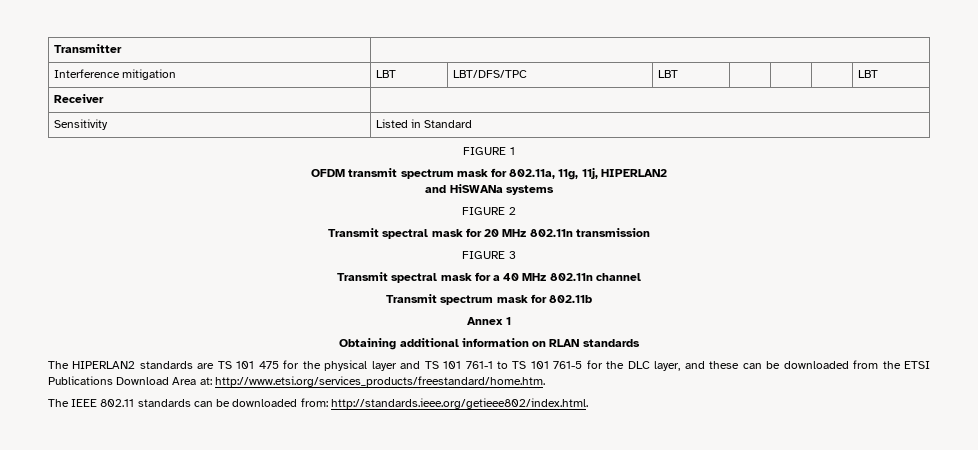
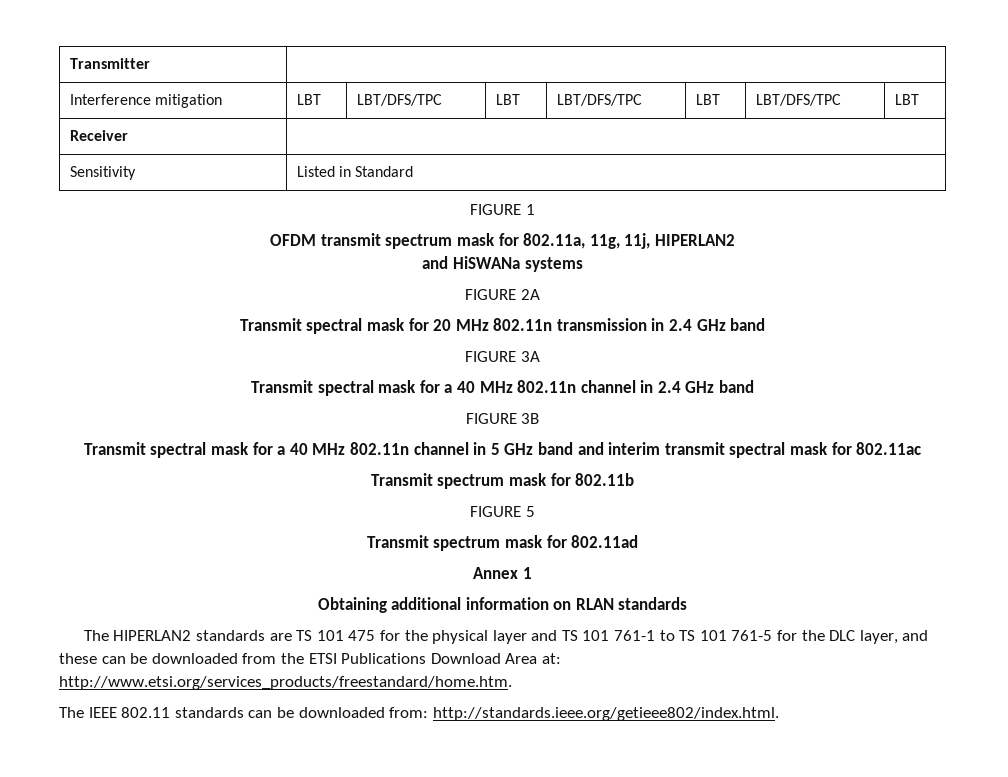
(678, 74) | | -> [556,94,642,106] [695,94,720,105] [755,94,841,106] LBT/DFS/TPC | LBT | LBT/DFS/TPC
[508,207,516,215] 2 -> [520,289,540,300] 2A
[462,251,516,259] [337,272,641,283] // FIGURE 3 // Transmit spectral mask for a 40 MHz 802.11n channel -> [651,318,766,331] [465,351,540,362] [250,380,755,396] [465,413,540,424] [83,442,922,458] in 2.4 GHz band // FIGURE 3A // Transmit spectral mask for a 40 MHz 802.11n channel in 2.4 GHz band // FIGURE 3B // Transmit spectral mask for a 40 MHz 802.11n channel in 5 GHz band and interim transmit spectral mask for 802.11ac
(592, 299) none -> [470,506,535,517] [366,535,639,551] // FIGURE 5 // Transmit spectrum mask for 802.11ad

